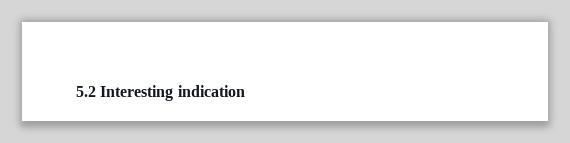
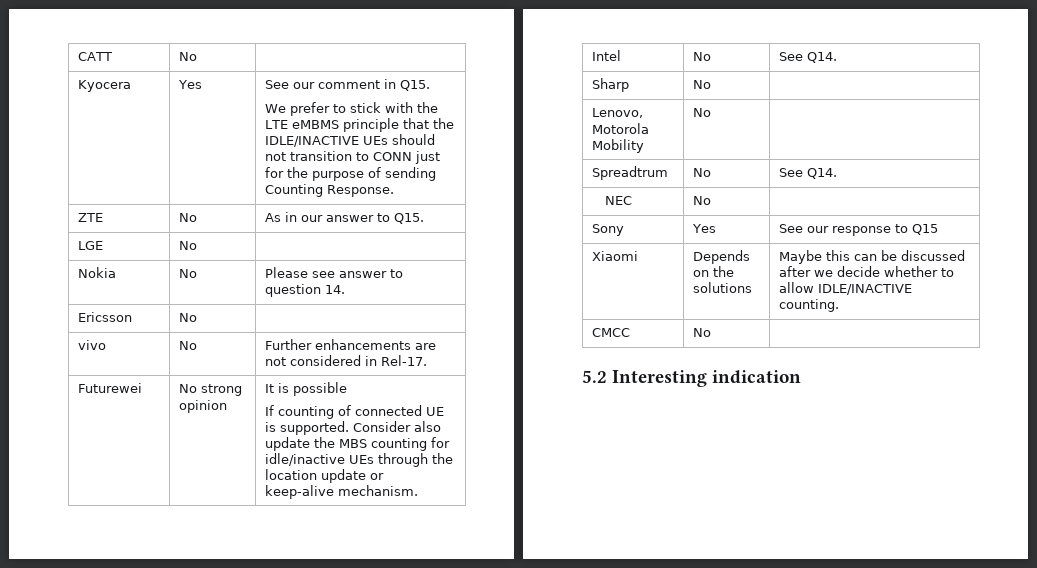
(76, 91) none -> [78,52,113,61] [179,52,198,61] [78,80,132,92] [178,80,203,89] [265,79,431,91] [265,102,439,116] [265,118,455,132] [265,134,436,147] [265,151,441,164] [265,167,437,181] [265,184,395,197] [78,213,104,222] [179,213,198,222] [265,212,425,224] [78,241,104,250] [179,241,198,250] [78,267,117,278] [179,269,198,278] [265,267,404,278] [265,284,346,297] [78,312,133,322] [179,313,198,322] [78,340,107,350] [179,341,198,350] [265,339,437,350] [265,355,428,366] [78,383,143,393] [179,384,243,396] [179,400,228,413] [265,382,348,396] [265,405,445,419] [265,421,442,435] [265,437,451,451] [265,453,454,467] [265,469,385,483] [265,485,419,499] [592,50,622,61] [693,52,712,61] [779,52,838,63] [592,78,630,92] [693,80,712,89] [592,108,644,118] [592,123,650,134] [592,139,645,153] [693,108,712,117] [592,166,669,180] [693,168,712,177] [779,168,838,179] [605,196,633,205] [693,196,712,205] [592,224,625,236] [692,224,717,233] [779,224,939,236] [592,251,639,261] [693,250,751,264] [693,266,735,277] [693,282,753,293] [779,250,966,264] [779,266,955,277] [779,282,913,295] [779,299,840,312] [592,328,631,337] [693,328,712,337] CATT | No | // Kyocera | Yes | See our comment in Q15. // We prefer to stick with the LTE eMBMS principle that the IDLE/INACTIVE UEs should not transition to CONN just for the purpose of sending Counting Response. // ZTE | No | As in our answer to Q15. // LGE | No | // Nokia | No | Please see answer to question 14. // Ericsson | No | // vivo | No | Further enhancements are not considered in Rel-17. // Futurewei | No strong opinion | It is possible // If counting of connected UE is supported. Consider also update the MBS counting for idle/inactive UEs through the location update or keep-alive mechanism. // Intel | No | See Q14. // Sharp | No | // Lenovo, Motorola Mobility | No | // Spreadtrum | No | See Q14. // NEC | No | // Sony | Yes | See our response to Q15 // Xiaomi | Depends on the solutions | Maybe this can be discussed after we decide whether to allow IDLE/INACTIVE counting. // CMCC | No | //

